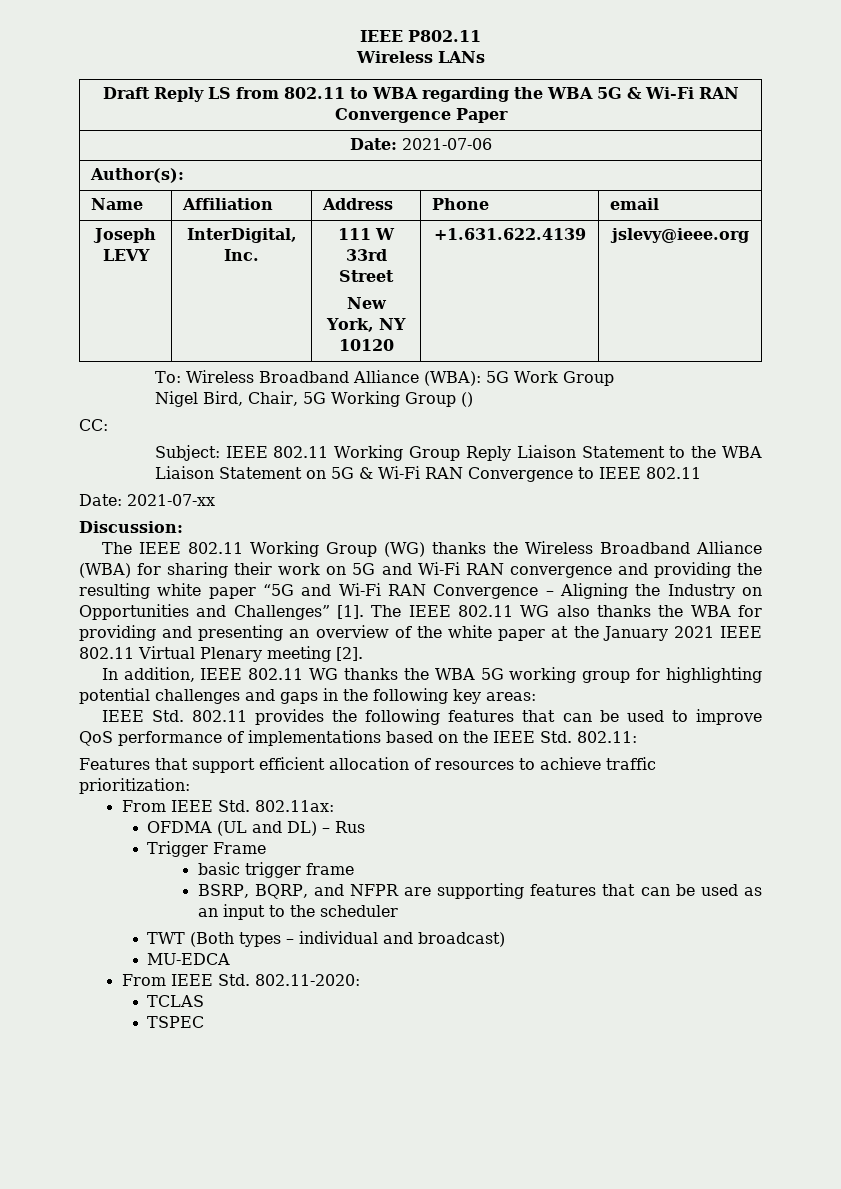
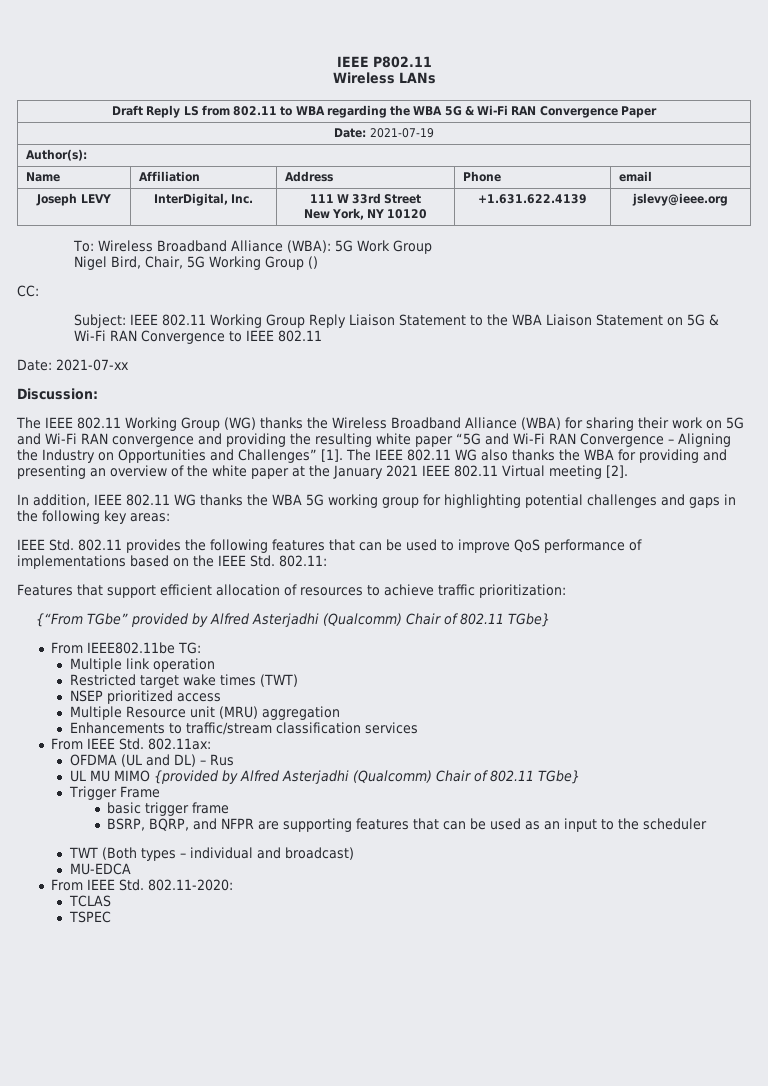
[401,138,492,150] 2021-07-06 -> [369,128,434,138] 2021-07-19
[200,647,262,662] Plenary -> (545, 471) none
(190, 786) none -> [35,613,550,627] [50,642,201,654] [69,658,215,672] [69,674,298,688] [69,690,221,704] [69,706,340,720] [69,722,418,735] // {“From TGbe” provided by Alfred Asterjadhi (Qualcomm) Chair of 802.11 TGbe} // From IEEE802.11be TG: // Multiple link operation // Restricted target wake times (TWT) // NSEP prioritized access // Multiple Resource unit (MRU) aggregation // Enhancements to traffic/stream classification services
(366, 827) none -> [69,770,580,784] // UL MU MIMO {provided by Alfred Asterjadhi (Qualcomm) Chair of 802.11 TGbe}

